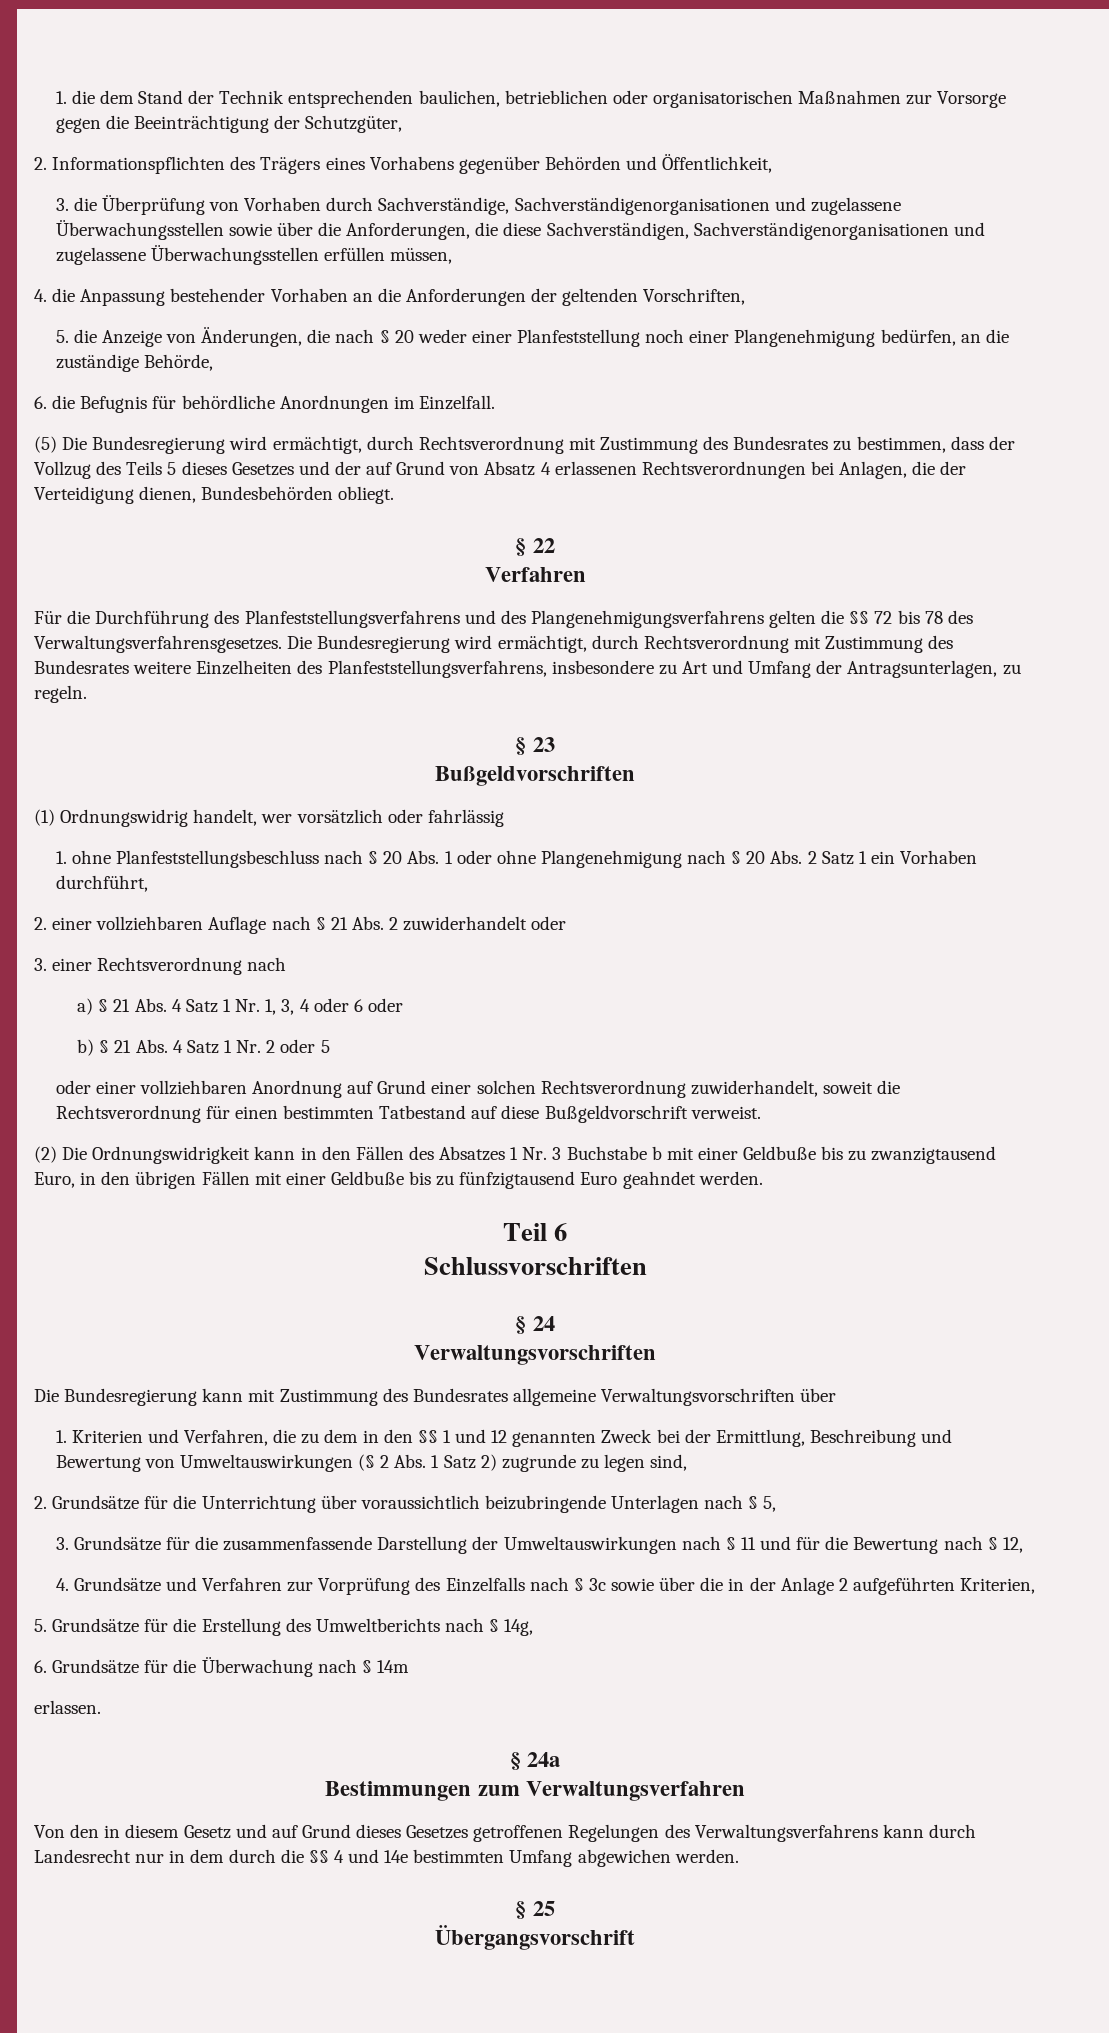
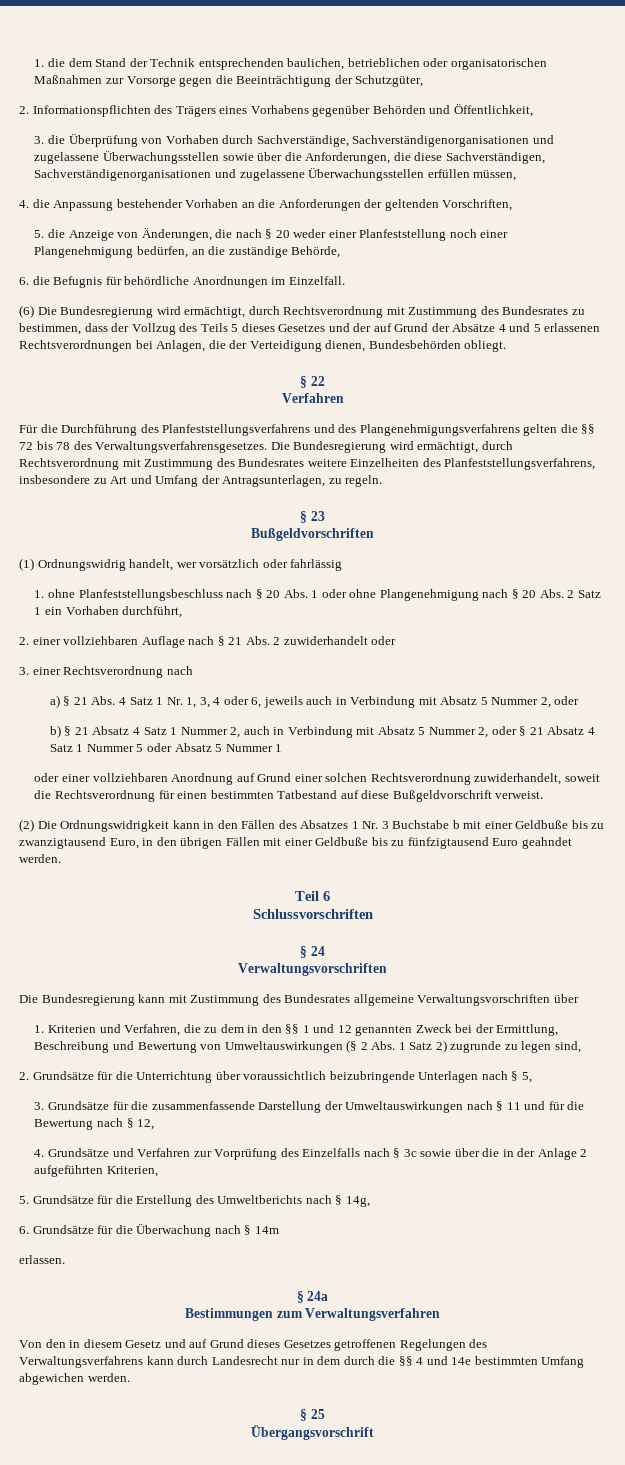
[34,436,57,453] (5) -> [19,305,34,318] (6)
[449,461,551,476] von Absatz 4 -> [431,323,541,332] der Absätze 4 und 5
[353,999,363,1012] 6 -> [251,696,551,708] 6, jeweils auch in Verbindung mit Absatz 5 Nummer 2,
[135,1039,330,1054] Abs. 4 Satz 1 Nr. 2 oder 5 -> [92,726,595,738] [49,743,283,752] Absatz 4 Satz 1 Nummer 2, auch in Verbindung mit Absatz 5 Nummer 2, oder § 21 Absatz 4 Satz 1 Nummer 5 oder Absatz 5 Nummer 1

